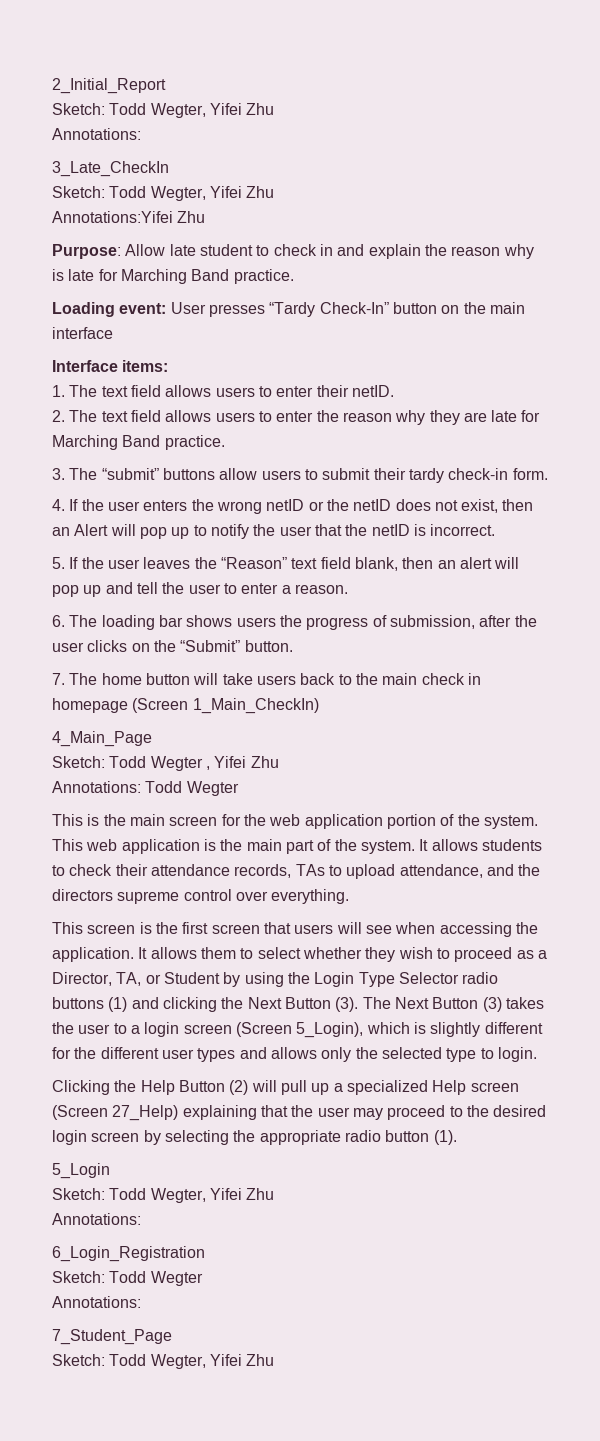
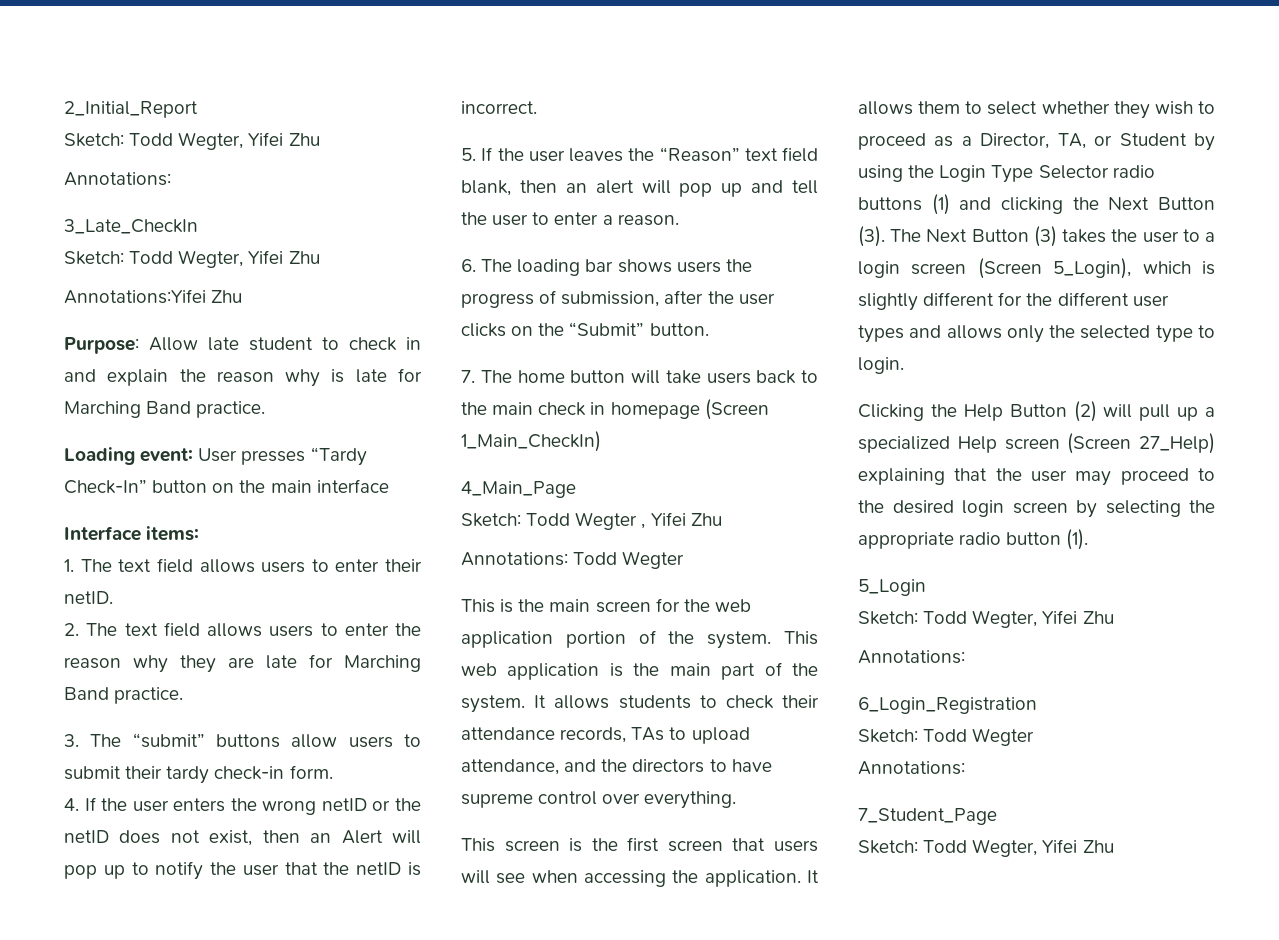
(113, 895) none -> [709,759,772,772] to have

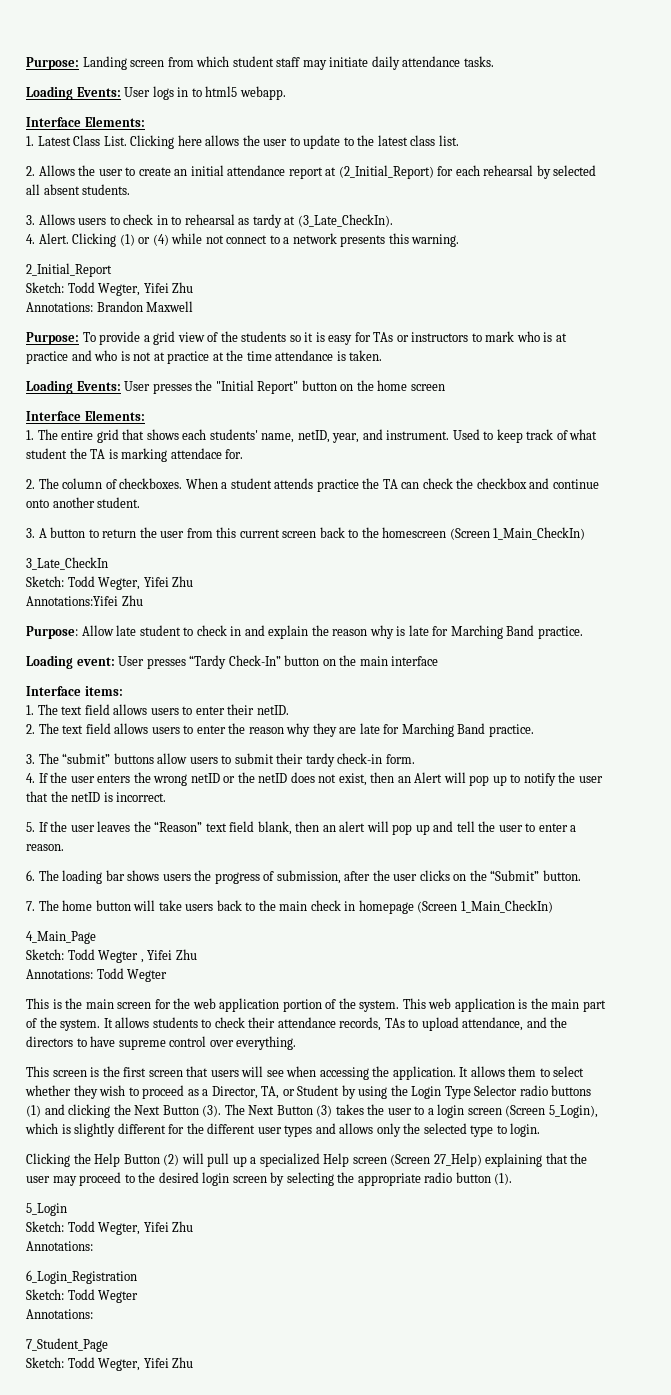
(64, 109) none -> [26,56,494,70] [26,86,286,100] [26,116,145,127] [26,135,459,149] [26,165,597,179] [26,184,131,195] [26,214,393,228] [26,233,460,247] Purpose: Landing screen from which student staff may initiate daily attendance tasks. // Loading Events: User logs in to html5 webapp. // Interface Elements: // 1. Latest Class List. Clicking here allows the user to update to the latest class list. // 2. Allows the user to create an initial attendance report at (2_Initial_Report) for each rehearsal by selected all absent students. // 3. Allows users to check in to rehearsal as tardy at (3_Late_CheckIn). // 4. Alert. Clicking (1) or (4) while not connect to a network presents this warning. //
(171, 179) none -> [96,301,194,312] [26,331,567,345] [26,350,383,364] [26,380,445,394] [26,410,145,421] [26,429,598,443] [26,448,244,462] [26,478,599,492] [26,497,141,508] [26,527,586,540] Brandon Maxwell // Purpose: To provide a grid view of the students so it is easy for TAs or instructors to mark who is at practice and who is not at practice at the time attendance is taken. // Loading Events: User presses the "Initial Report" button on the home screen // Interface Elements: // 1. The entire grid that shows each students' name, netID, year, and instrument. Used to keep track of what student the TA is marking attendace for. // 2. The column of checkboxes. When a student attends practice the TA can check the checkbox and continue onto another student. // 3. A button to return the user from this current screen back to the homescreen (Screen 1_Main_CheckIn)

